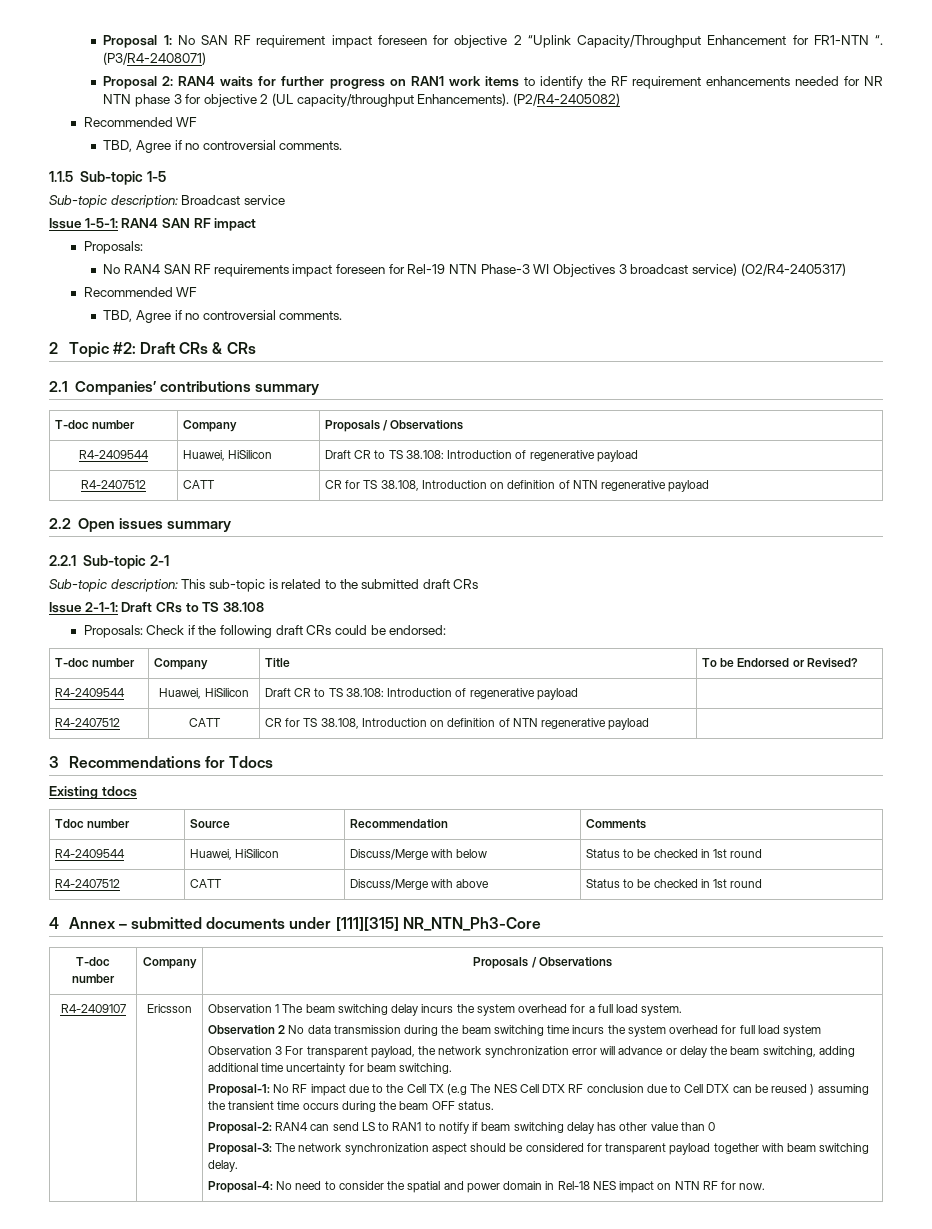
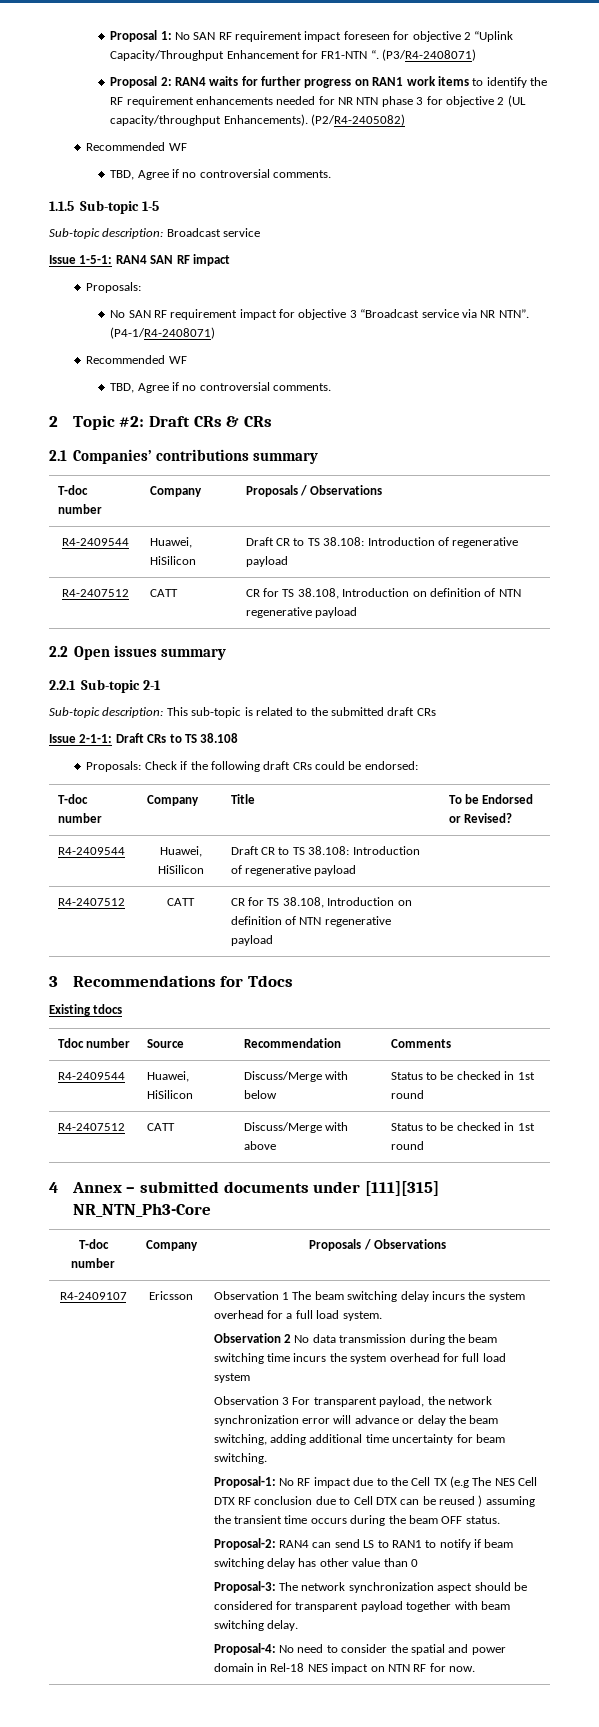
[123,263,846,277] RAN4 SAN RF requirements impact foreseen for Rel-19 NTN Phase-3 WI Objectives 3 broadcast service) (O2/R4-2405317) -> [128,309,529,320] [110,327,216,339] SAN RF requirement impact for objective 3 “Broadcast service via NR NTN”. (P4-1/R4-2408071)

